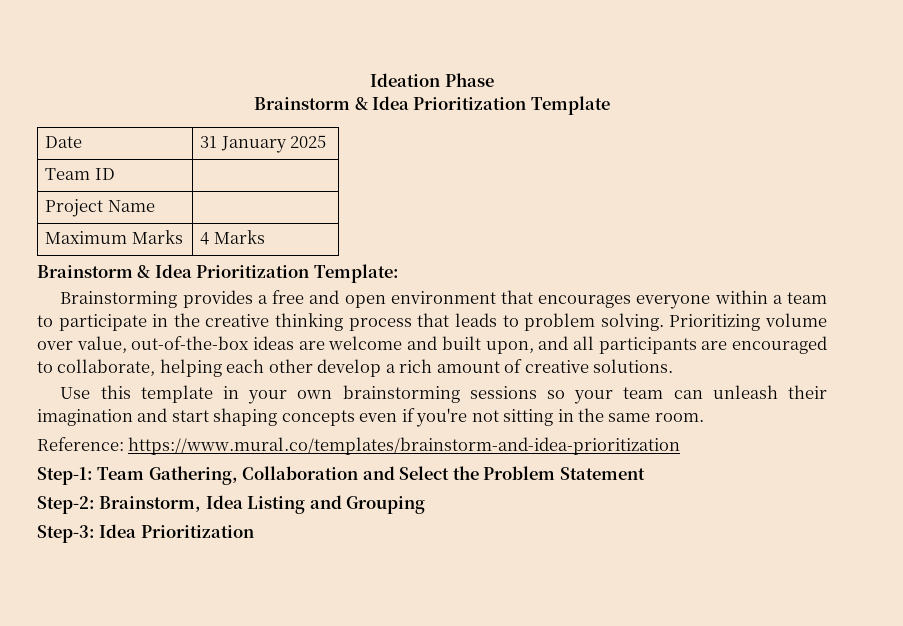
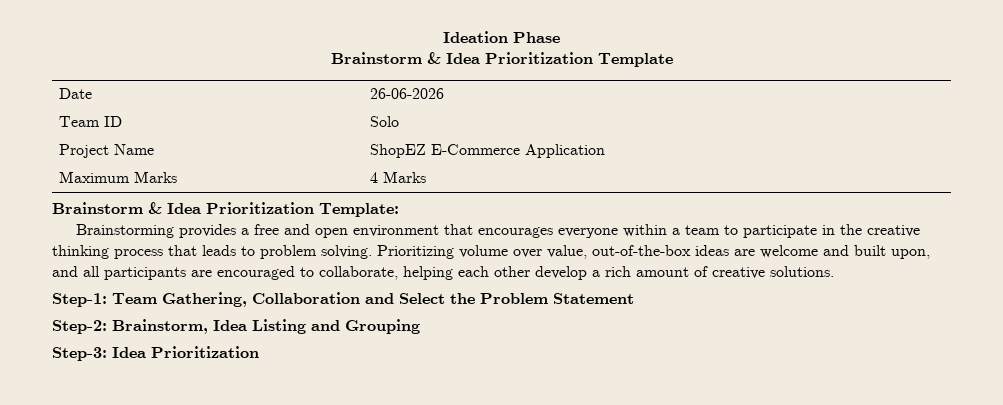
[200,135,326,153] 31 January 2025 -> [369,88,444,99] 26-06-2026
(115, 174) none -> [369,116,399,127] Solo
(155, 206) none -> [369,144,605,158] ShopEZ E-Commerce Application
[60,385,827,404] [37,408,704,427] [37,437,681,455] // Use this template in your own brainstorming sessions so your team can unleash their imagination and start shaping concepts even if you're not sitting in the same room. // Reference: https://www.mural.co/templates/brainstorm-and-idea-prioritization -> (834, 271) none

